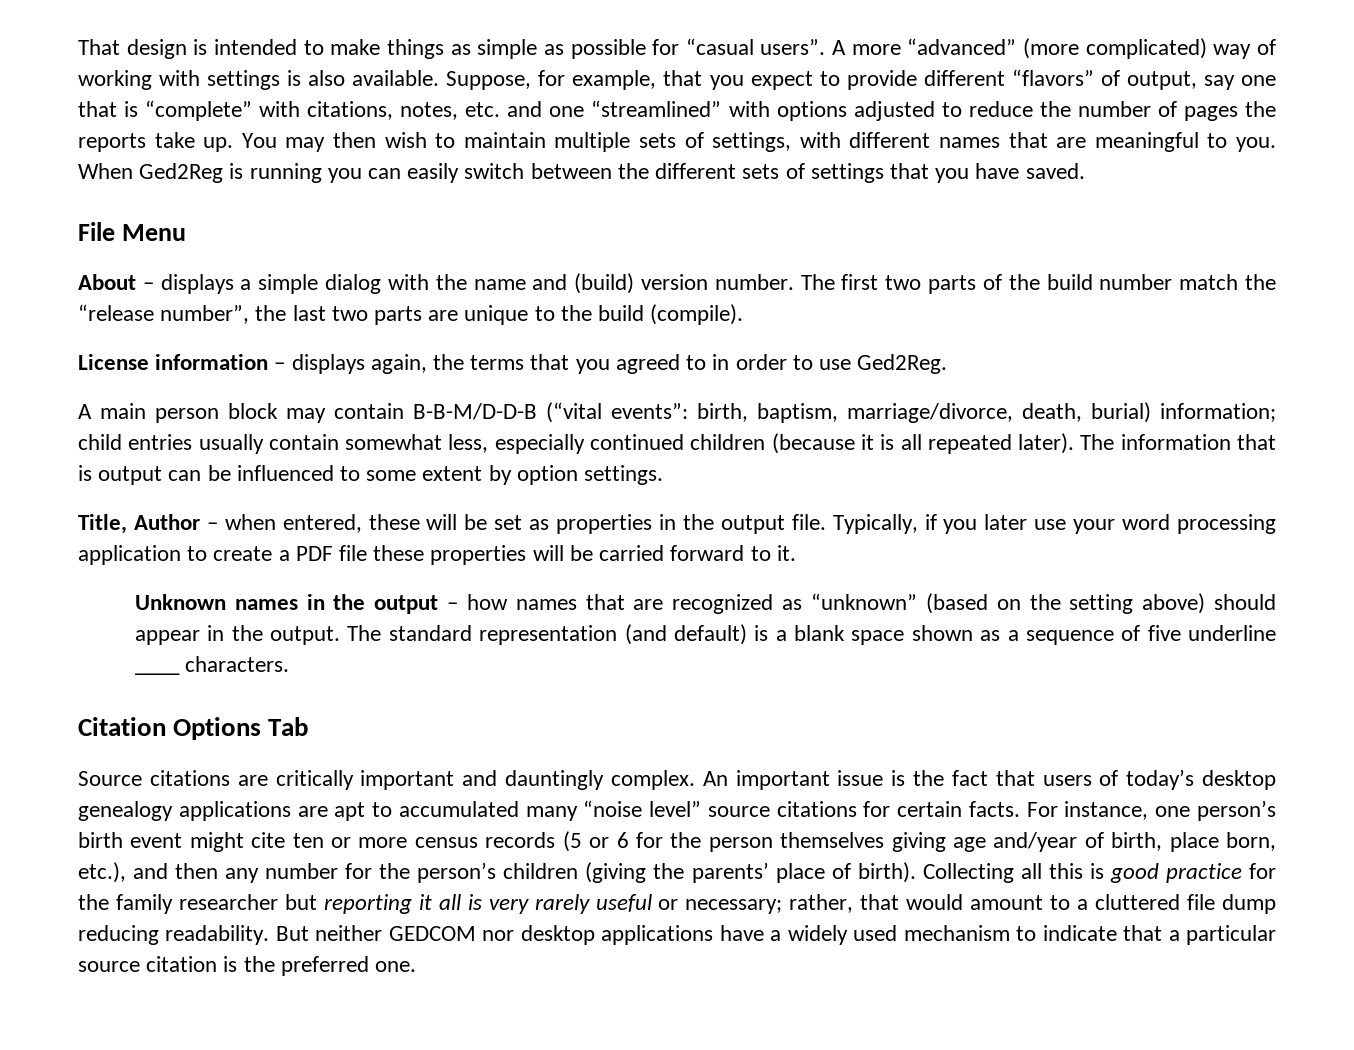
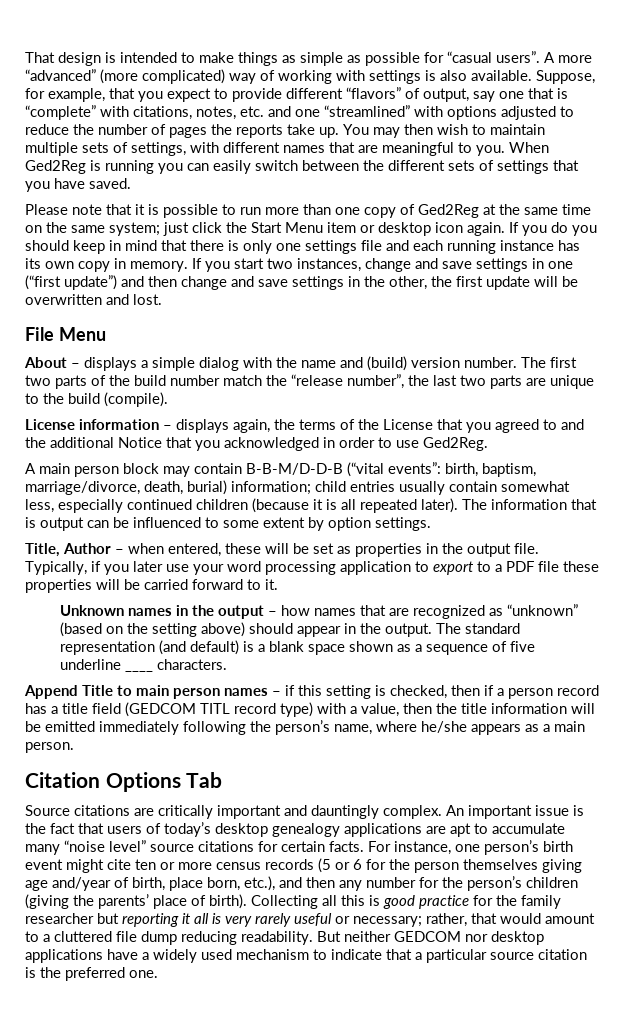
(1085, 171) none -> [25,204,591,218] [25,222,597,236] [25,240,580,254] [25,258,573,272] [25,275,578,290] [25,294,162,305] // Please note that it is possible to run more than one copy of Ged2Reg at the same time on the same system; just click the Start Menu item or desktop icon again. If you do you should keep in mind that there is only one settings file and each running instance has its own copy in memory. If you start two instances, change and save settings in one (“first update”) and then change and save settings in the other, the first update will be overwritten and lost.
(525, 362) none -> [340,419,433,430] of the License
(707, 362) none -> [561,419,584,430] [25,437,319,451] and the additional Notice that you acknowledged
[213,546,273,561] create -> [433,561,491,575] export to
(290, 664) none -> [24,685,599,699] [25,702,595,717] [25,720,585,735] [25,742,74,753] // Append Title to main person names – if this setting is checked, then if a person record has a title field (GEDCOM TITL record type) with a value, then the title information will be emitted immediately following the person’s name, where he/she appears as a main person.
[398,801,519,817] accumulated -> [492,823,565,834] accumulate

